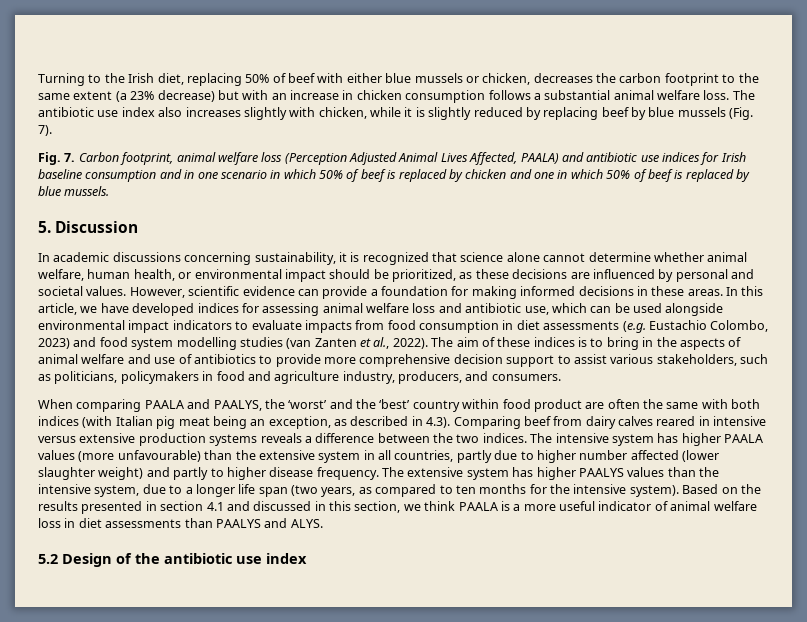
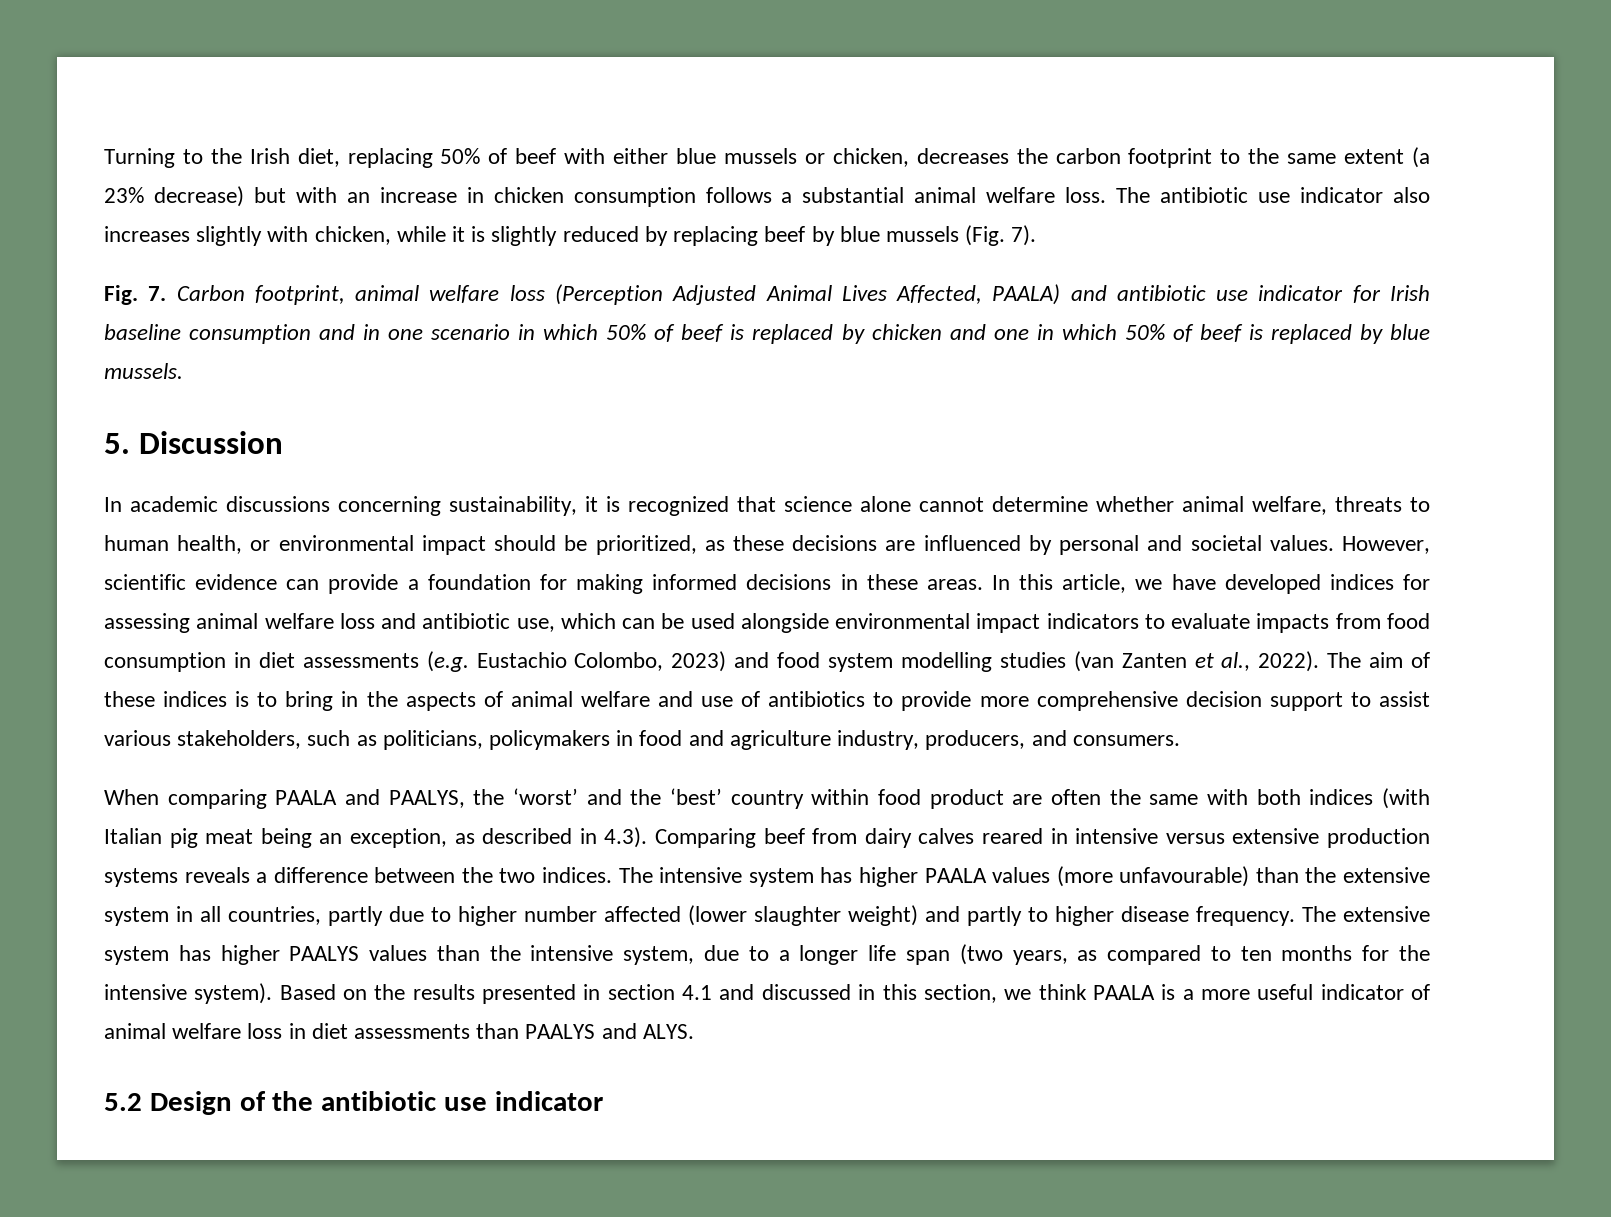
[121,107,155,117] index -> [1300,187,1384,203] indicator
[662,152,700,162] indices -> [1258,285,1344,301] indicator
(84, 275) none -> [1335,496,1430,512] threats to
[266,553,307,564] index -> [494,1091,603,1111] indicator

